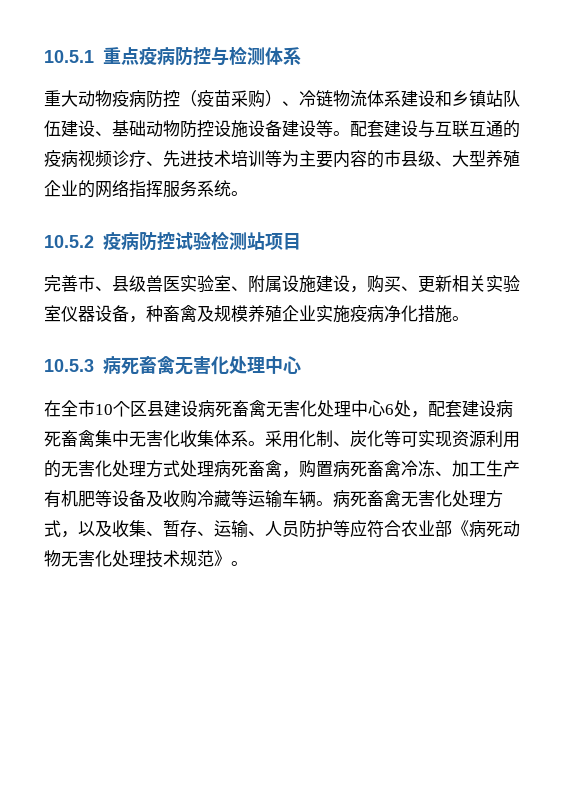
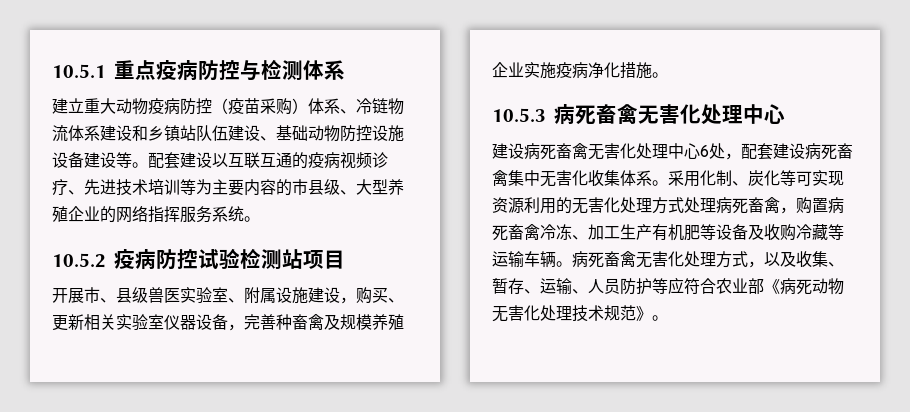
(301, 56) none -> [52,98,84,114] 建立
(282, 98) none -> [308,98,340,114] 体系
[418,120,435,138] 与 -> [212,153,228,167] 以
[44,275,78,292] 完善 -> [52,288,84,303] 开展
(146, 319) none -> [244,314,276,330] 完善
[44,400,164,417] 在全市10个区县 -> (785, 114) none

